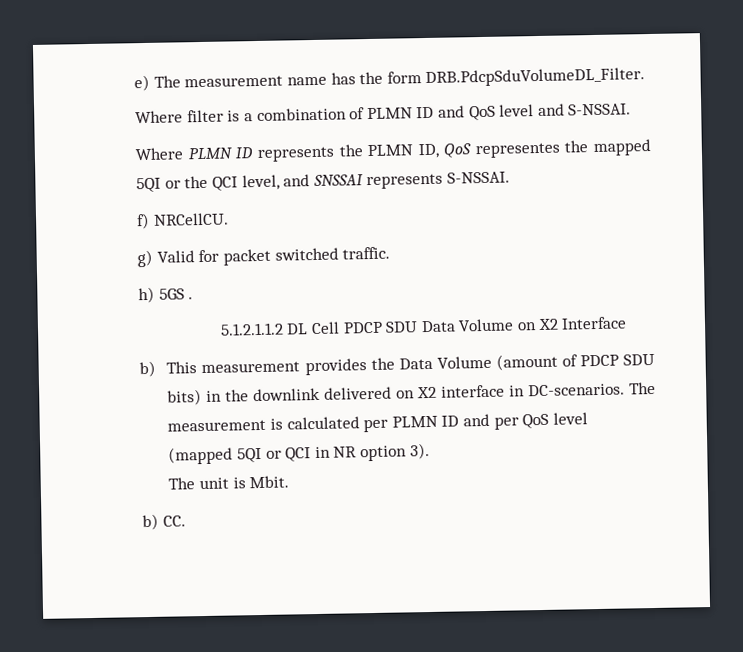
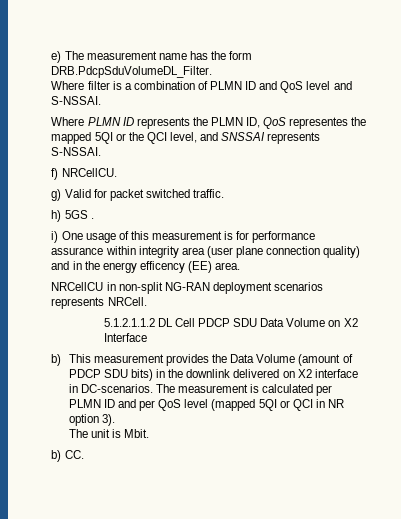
(194, 298) none -> [51,231,316,243] [51,246,361,258] [51,261,241,273] [51,282,323,294] [51,297,147,309] // i) One usage of this measurement is for performance assurance within integrity area (user plane connection quality) and in the energy efficency (EE) area. // NRCellCU in non-split NG-RAN deployment scenarios represents NRCell.

